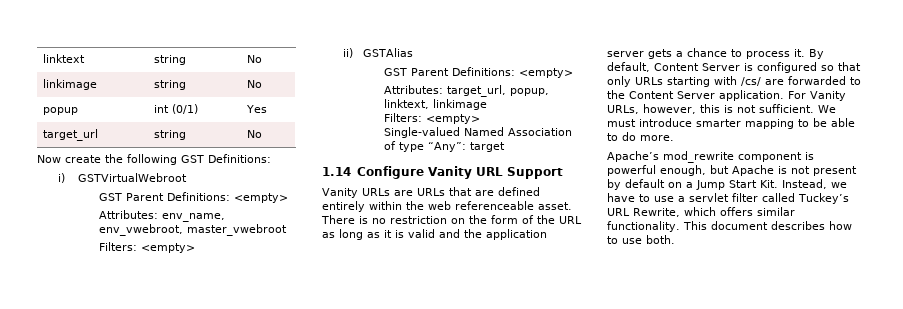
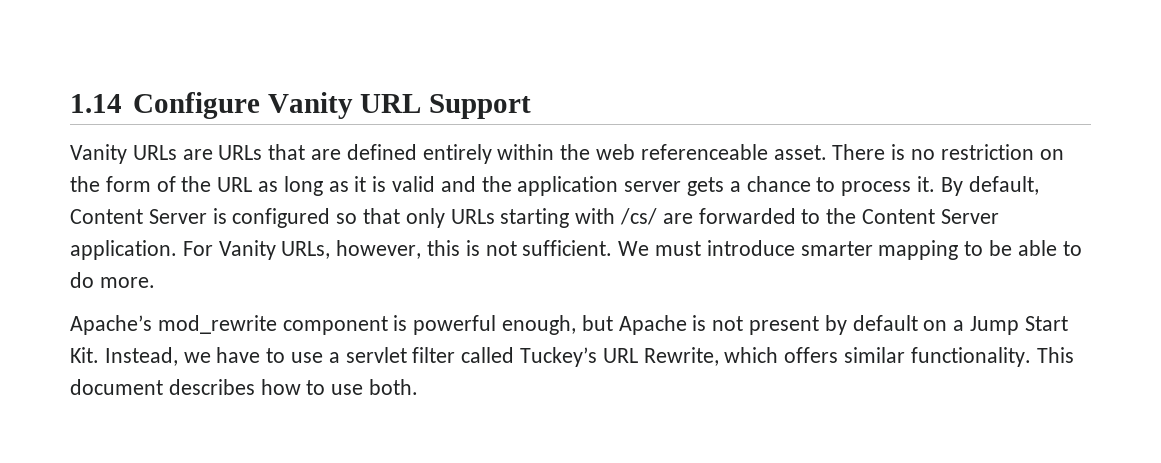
[42,54,85,63] [153,55,186,65] [246,55,262,63] [42,79,97,90] [153,80,186,90] [246,80,262,88] [42,107,78,115] [153,104,198,114] [245,105,267,113] [42,129,98,141] [153,130,186,140] [246,130,262,138] [37,154,271,165] [57,173,188,183] [99,192,289,203] [99,210,226,222] [99,224,288,236] [99,242,196,253] [342,48,414,58] [384,67,574,78] [384,85,550,97] [384,99,488,110] [384,113,481,124] [384,127,573,138] [384,141,506,152] linktext | string | No // linkimage | string | No // popup | int (0/1) | Yes // target_url | string | No // Now create the following GST Definitions: // i) GSTVirtualWebroot // GST Parent Definitions: <empty> // Attributes: env_name, env_vwebroot, master_vwebroot // Filters: <empty> // ii) GSTAlias // GST Parent Definitions: <empty> // Attributes: target_url, popup, linktext, linkimage // Filters: <empty> // Single-valued Named Association of type “Any”: target // -> (70, 103) none

